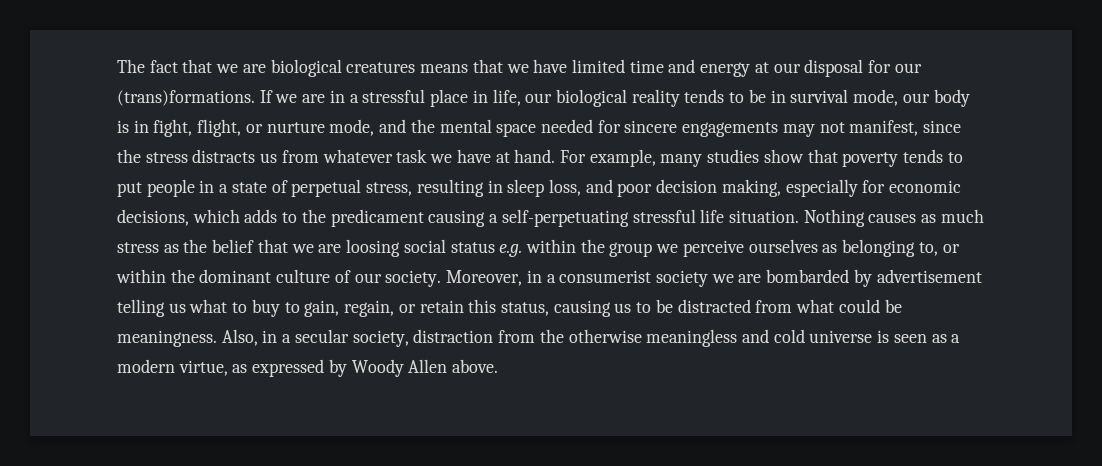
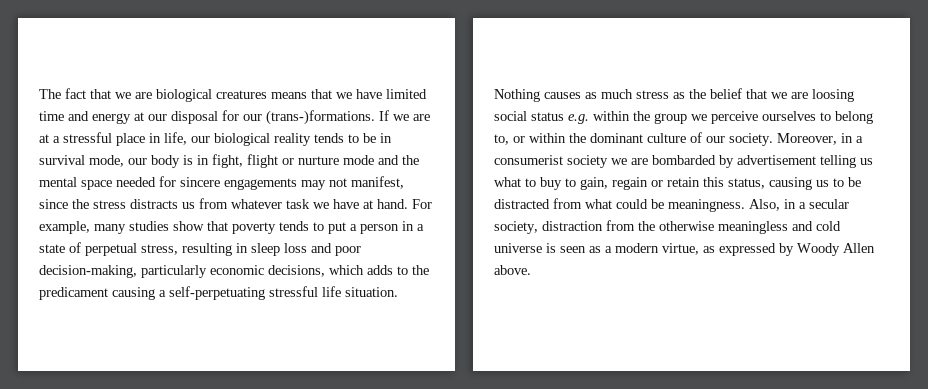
[117,90,255,106] (trans)formations. -> [266,110,375,125] (trans-)formations.
[329,90,345,103] in -> [39,134,49,143] at
[197,119,242,137] flight, -> [247,154,278,168] flight
[329,119,375,136] mode, -> [343,155,374,165] mode
[146,179,195,197] people -> [350,224,399,234] a person
[548,179,581,196] loss, -> [284,243,307,253] loss
[656,179,886,197] decision making, especially for -> [39,265,207,278] decision-making, particularly
[822,239,916,257] as belonging -> [820,111,873,124] to belong
[344,300,395,317] regain, -> [612,177,648,190] regain

